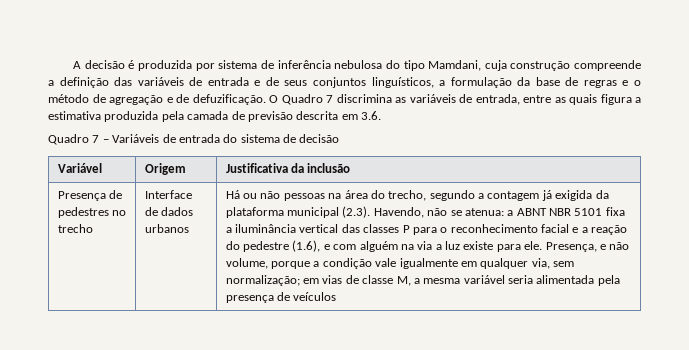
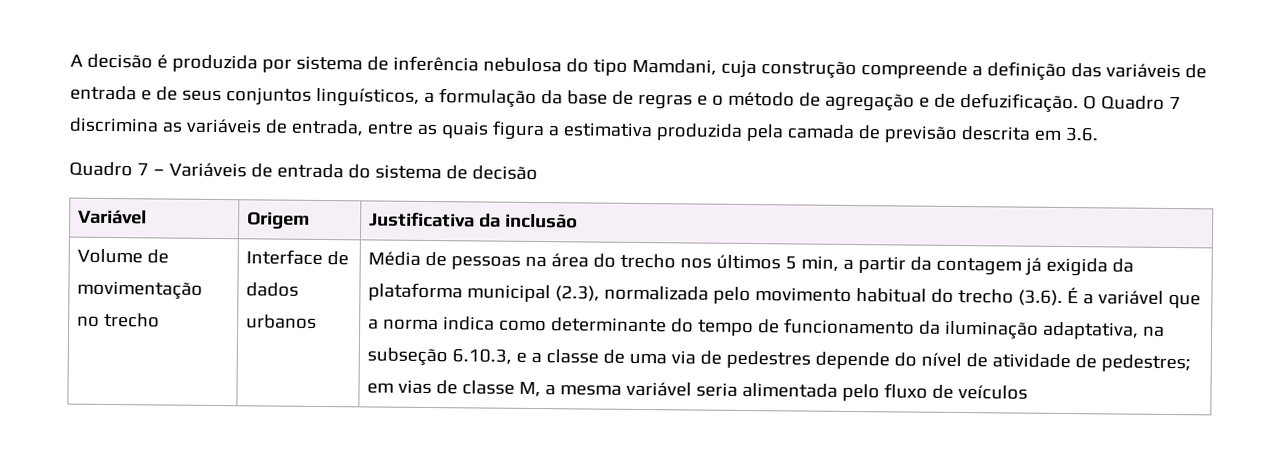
[57,190,123,201] [57,207,109,218] Presença de pedestres -> [77,248,170,264] [77,280,204,300] Volume de movimentação
[225,190,281,199] Há ou não -> [368,251,448,267] Média de
[388,190,485,201] trecho, segundo a -> [619,253,932,274] trecho nos últimos 5 min, a partir da
[342,206,625,218] [225,224,628,235] [225,240,630,252] [225,258,575,269] [225,275,300,286] (2.3). Havendo, não se atenua: a ABNT NBR 5101 fixa a iluminância vertical das classes P para o reconhecimento facial e a reação do pedestre (1.6), e com alguém na via a luz existe para ele. Presença, e não volume, porque a condição vale igualmente em qualquer via, sem normalização; -> [555,285,1201,309] [368,316,1165,340] [367,347,1191,373] (2.3), normalizada pelo movimento habitual do trecho (3.6). É a variável que a norma indica como determinante do tempo de funcionamento da iluminação adaptativa, na subseção 6.10.3, e a classe de uma via de pedestres depende do nível de atividade de pedestres;
[597,275,620,286] [225,295,274,303] pela presença -> [841,383,928,402] pelo fluxo

